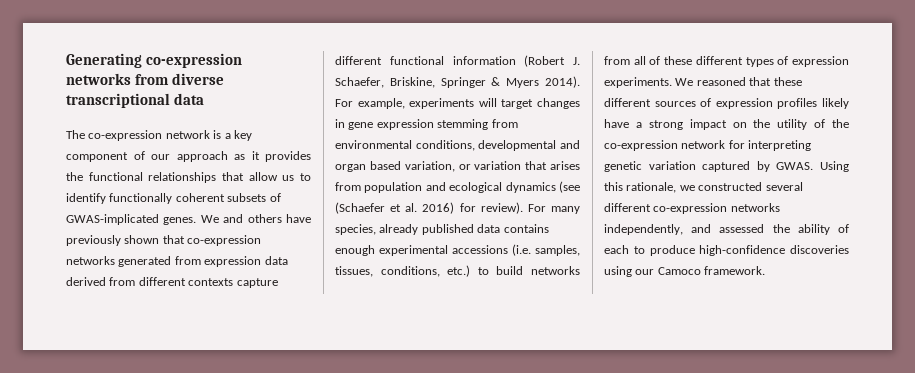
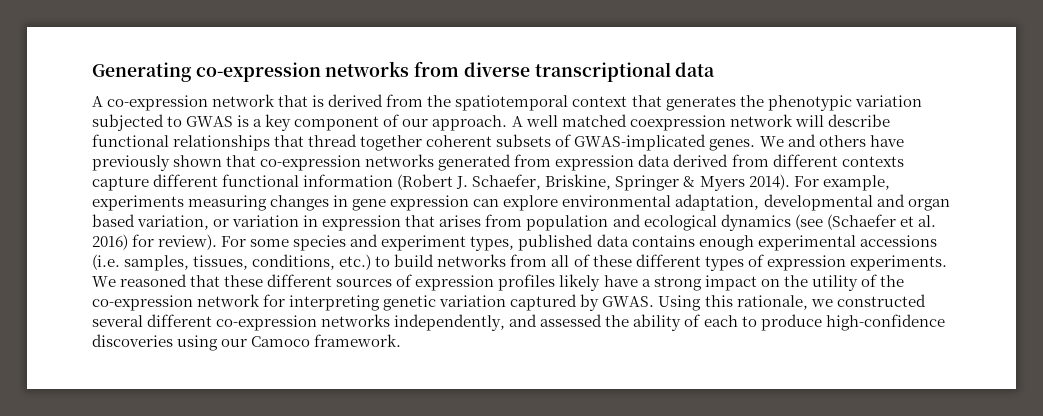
[66,130,210,141] The co-expression network -> [92,94,922,111] [92,114,234,131] A co-expression network that is derived from the spatiotemporal context that generates the phenotypic variation subjected to GWAS
[176,151,311,162] [66,172,311,183] [66,193,173,204] approach as it provides the functional relationships that allow us to identify functionally -> [432,114,890,131] [92,134,423,151] approach. A well matched coexpression network will describe functional relationships that thread together
[478,98,534,109] will target -> [188,195,268,211] measuring
[437,119,518,130] [335,140,475,151] stemming from environmental conditions, -> [473,194,760,211] can explore environmental adaptation,
(522, 165) none -> [303,215,402,231] in expression
[551,206,580,214] [335,224,419,235] many species, already -> [250,234,515,251] some species and experiment types,

